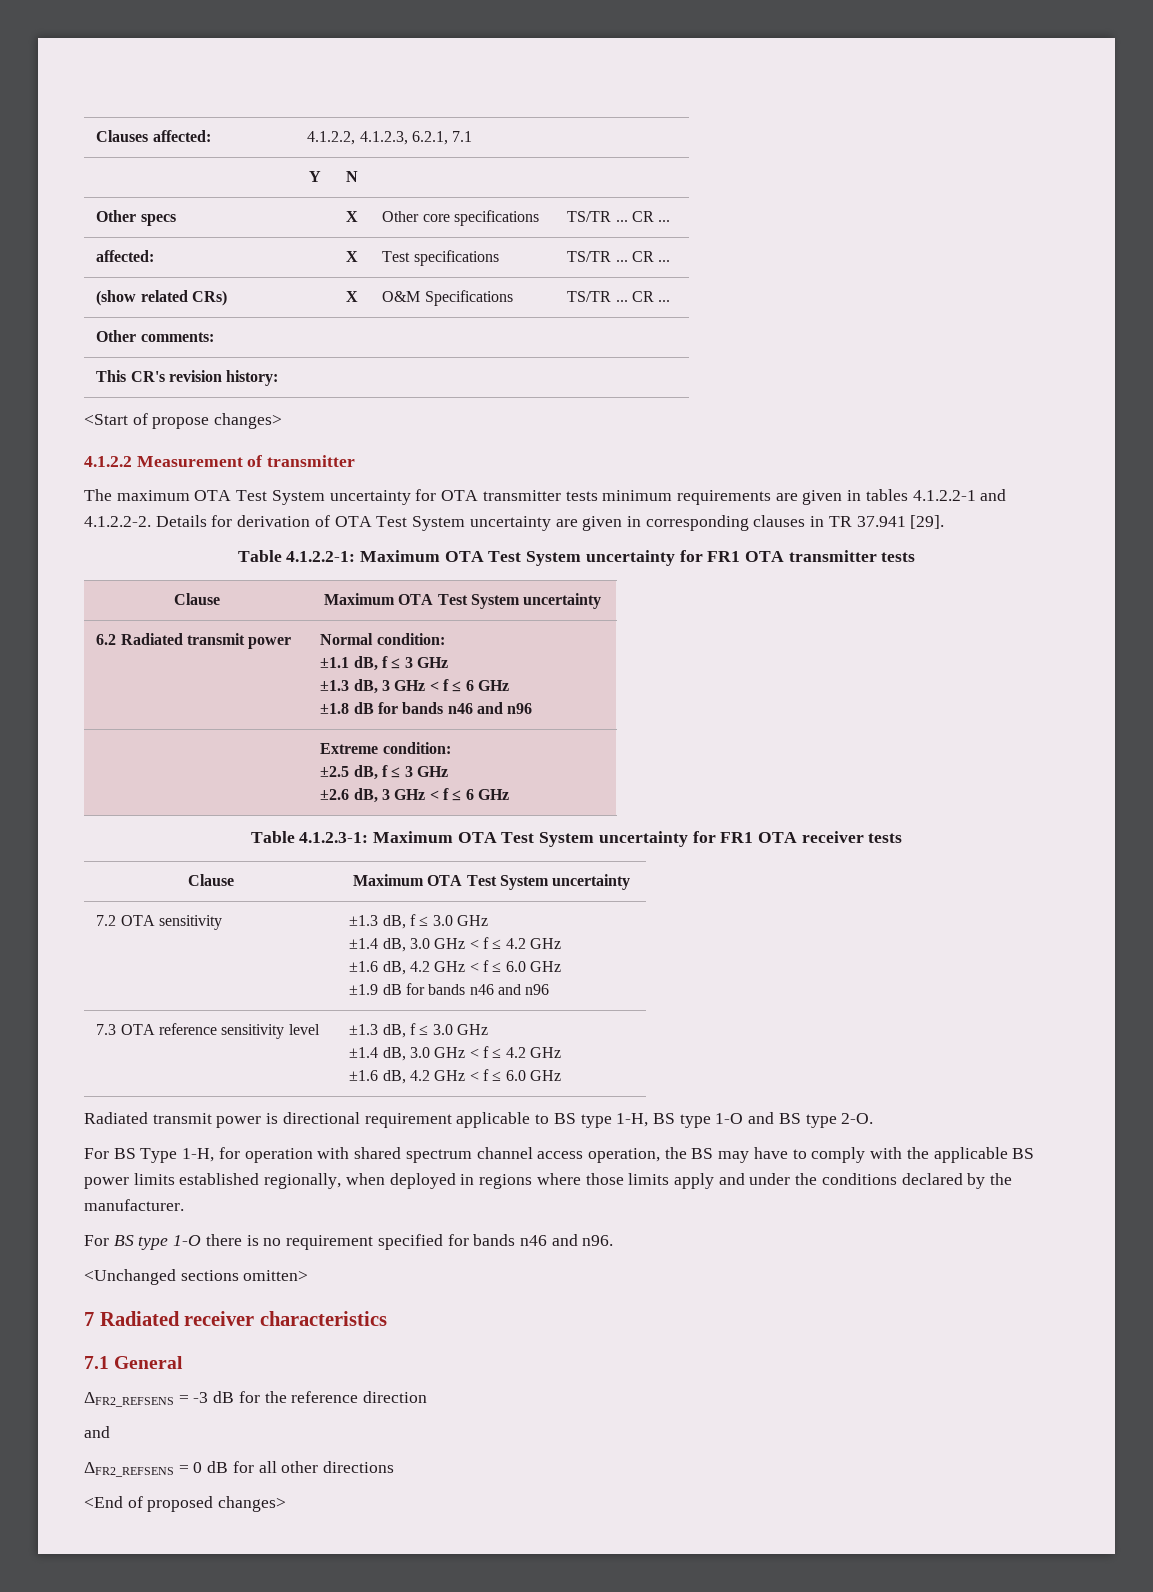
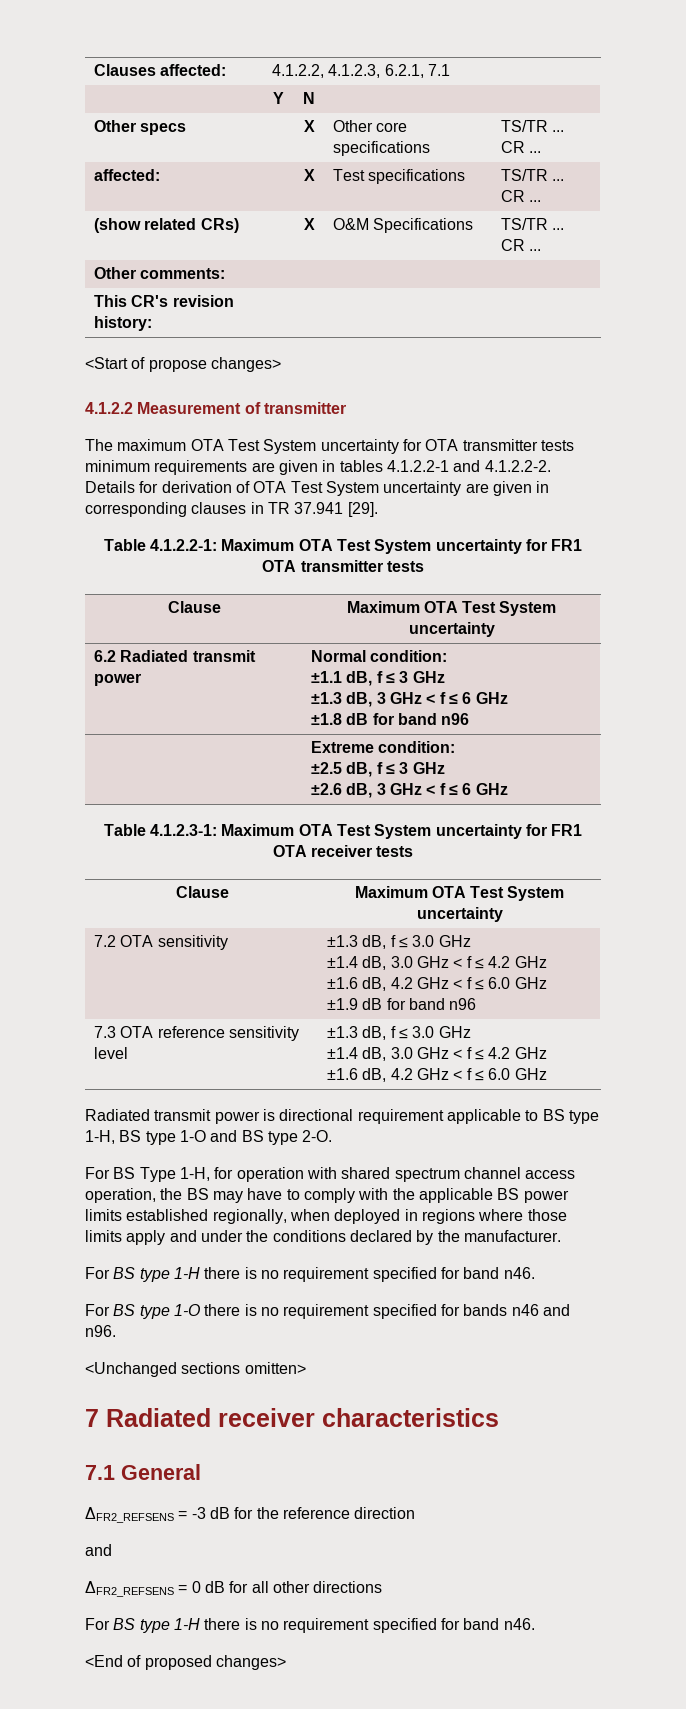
[402,702,503,714] bands n46 and -> [398,713,438,725] band
[428,984,521,995] bands n46 and -> [409,998,446,1010] band
(184, 1205) none -> [85,1267,535,1282] // For BS type 1-H there is no requirement specified for band n46.
(395, 1467) none -> [85,1618,535,1633] // For BS type 1-H there is no requirement specified for band n46.

